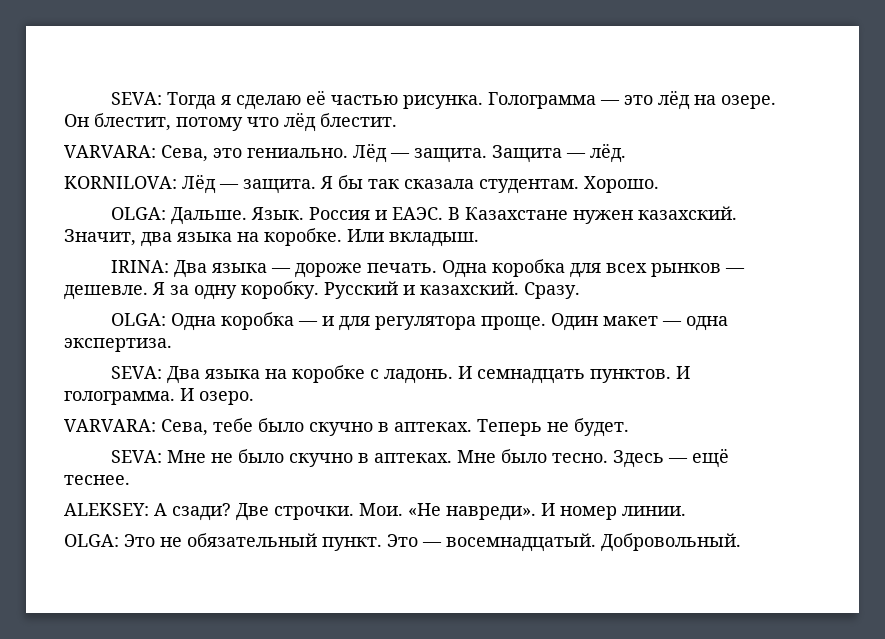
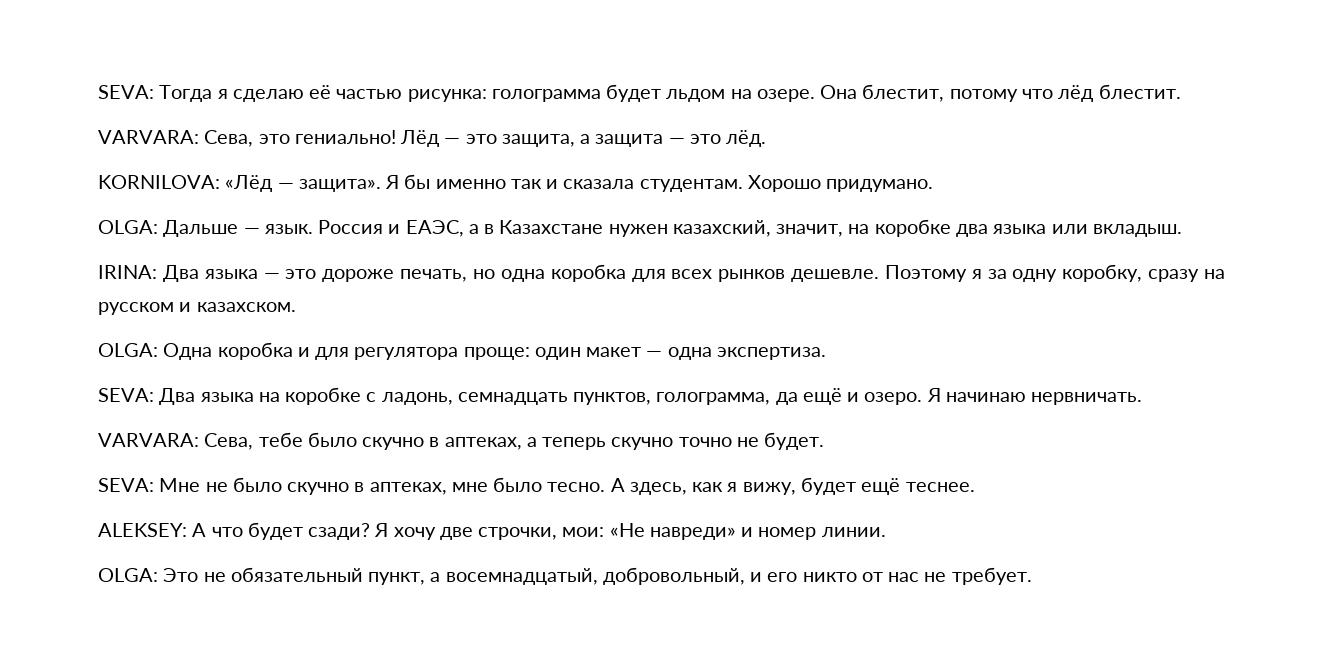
[402,90,690,110] рисунка. Голограмма — это лёд -> [407,84,726,102] рисунка: голограмма будет льдом
[64,114,89,127] Он -> [820,85,858,99] Она
[247,143,626,163] [64,174,659,194] [110,206,737,225] [64,228,384,247] гениально. Лёд — защита. Защита — лёд. // KORNILOVA: Лёд — защита. Я бы так сказала студентам. Хорошо. // OLGA: Дальше. Язык. Россия и ЕАЭС. В Казахстане нужен казахский. Значит, два языка на коробке. Или -> [294,130,767,147] [98,174,934,192] [98,219,1088,237] гениально! Лёд — это защита, а защита — это лёд. // KORNILOVA: «Лёд — защита». Я бы именно так и сказала студентам. Хорошо придумано. // OLGA: Дальше — язык. Россия и ЕАЭС, а в Казахстане нужен казахский, значит, на коробке два языка или
[294,259,745,278] [64,281,580,300] дороже печать. Одна коробка для всех рынков — дешевле. Я за одну коробку. Русский и казахский. Сразу. -> [285,264,1225,282] [98,302,296,315] это дороже печать, но одна коробка для всех рынков дешевле. Поэтому я за одну коробку, сразу на русском и казахском.
[297,321,318,326] — -> (293, 351) none
[480,313,598,331] проще. Один -> [463,347,581,360] проще: один
[383,366,690,384] [64,388,254,405] ладонь. И семнадцать пунктов. И голограмма. И озеро. -> [381,388,1143,405] ладонь, семнадцать пунктов, голограмма, да ещё и озеро. Я начинаю нервничать.
[394,419,542,436] аптеках. Теперь -> [444,437,732,450] аптеках, а теперь скучно точно
[373,448,729,468] [64,475,130,485] [64,503,555,521] аптеках. Мне было тесно. Здесь — ещё теснее. // ALEKSEY: А сзади? Две строчки. Мои. «Не навреди». И -> [369,477,975,495] [98,522,754,540] аптеках, мне было тесно. А здесь, как я вижу, будет ещё теснее. // ALEKSEY: А что будет сзади? Я хочу две строчки, мои: «Не навреди» и
[322,533,741,552] пункт. Это — восемнадцатый. Добровольный. -> [368,567,1032,585] пункт, а восемнадцатый, добровольный, и его никто от нас не требует.

